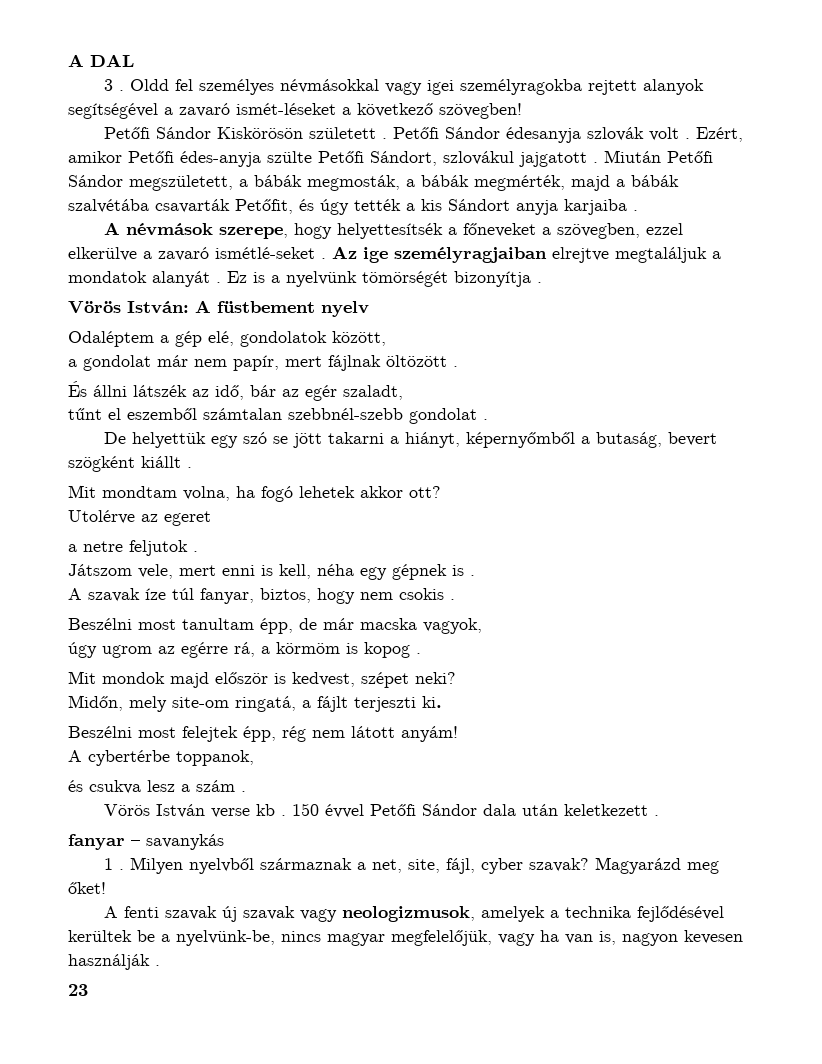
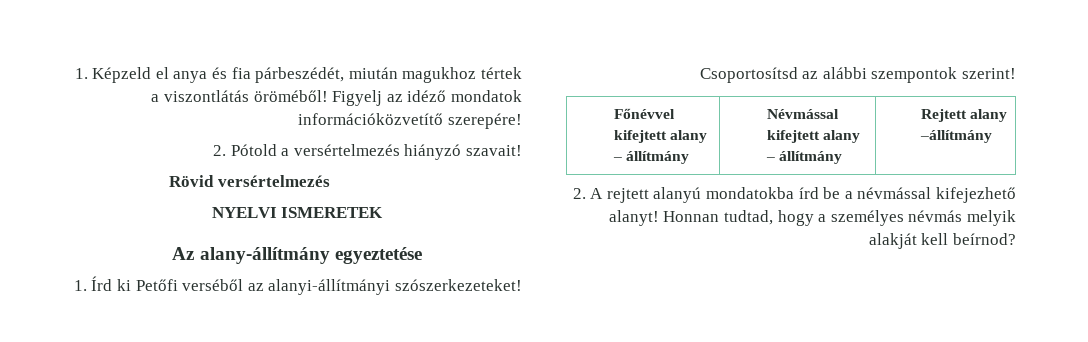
[68,54,134,67] [104,79,705,95] [68,103,522,119] [104,127,744,143] [68,150,713,167] [68,175,679,191] [68,199,638,215] [104,222,684,239] [68,246,721,263] [68,271,542,287] [68,300,369,317] [68,331,386,347] [68,355,458,371] [68,381,403,401] [68,408,488,424] [104,432,718,448] [68,456,192,472] [68,485,441,502] [68,510,211,526] [68,540,198,556] [68,564,475,580] [68,588,455,604] [68,618,482,634] [68,642,421,658] [68,671,456,688] [68,695,442,712] [68,726,458,742] [68,750,254,766] [68,780,246,794] [104,803,660,818] [68,834,224,850] [104,857,720,874] [68,882,106,894] [104,906,725,922] [68,930,743,946] [68,954,160,970] [68,984,88,996] A DAL // 3 . Oldd fel személyes névmásokkal vagy igei személyragokba rejtett alanyok segítségével a zavaró ismét-léseket a következő szövegben! // Petőfi Sándor Kiskörösön született . Petőfi Sándor édesanyja szlovák volt . Ezért, amikor Petőfi édes-anyja szülte Petőfi Sándort, szlovákul jajgatott . Miután Petőfi Sándor megszületett, a bábák megmosták, a bábák megmérték, majd a bábák szalvétába csavarták Petőfit, és úgy tették a kis Sándort anyja karjaiba . // A névmások szerepe, hogy helyettesítsék a főneveket a szövegben, ezzel elkerülve a zavaró ismétlé-seket . Az ige személyragjaiban elrejtve megtaláljuk a mondatok alanyát . Ez is a nyelvünk tömörségét bizonyítja . // Vörös István: A füstbement nyelv // Odaléptem a gép elé, gondolatok között, // a gondolat már nem papír, mert fájlnak öltözött . // És állni látszék az idő, bár az egér szaladt, // tűnt el eszemből számtalan szebbnél-szebb gondolat . // De helyettük egy szó se jött takarni a hiányt, képernyőmből a butaság, bevert szögként kiállt . // Mit mondtam volna, ha fogó lehetek akkor ott? // Utolérve az egeret // a netre feljutok . // Játszom vele, mert enni is kell, néha egy gépnek is . // A szavak íze túl fanyar, biztos, hogy nem csokis . // Beszélni most tanultam épp, de már macska vagyok, // úgy ugrom az egérre rá, a körmöm is kopog . // Mit mondok majd először is kedvest, szépet neki? // Midőn, mely site-om ringatá, a fájlt terjeszti ki. // Beszélni most felejtek épp, rég nem látott anyám! // A cybertérbe toppanok, // és csukva lesz a szám . // Vörös István verse kb . 150 évvel Petőfi Sándor dala után keletkezett . // fanyar – savanykás // 1 . Milyen nyelvből származnak a net, site, fájl, cyber szavak? Magyarázd meg őket! // A fenti szavak új szavak vagy neologizmusok, amelyek a technika fejlődésével kerültek be a nyelvünk-be, nincs magyar megfelelőjük, vagy ha van is, nagyon kevesen használják . // 23 -> [74,67,522,83] [151,90,522,106] [298,113,522,129] [213,144,522,160] [169,175,330,187] [211,207,384,218] [172,247,422,264] [73,276,522,295] [699,67,1016,83] [613,108,675,119] [613,130,707,143] [612,151,689,164] [766,109,839,119] [766,130,860,143] [765,151,842,164] [920,109,1007,122] [919,130,992,143] [572,187,1016,203] [608,210,1016,226] [868,233,1016,249] 1. Képzeld el anya és fia párbeszédét, miután magukhoz tértek a viszontlátás öröméből! Figyelj az idéző mondatok információközvetítő szerepére! // 2. Pótold a versértelmezés hiányzó szavait! // Rövid versértelmezés // NYELVI ISMERETEK // Az alany-állítmány egyeztetése // 1. Írd ki Petőfi verséből az alanyi-állítmányi szószerkezeteket! Csoportosítsd az alábbi szempontok szerint! // Főnévvel kifejtett alany – állítmány | Névmással kifejtett alany – állítmány | Rejtett alany –állítmány // 2. A rejtett alanyú mondatokba írd be a névmással kifejezhető alanyt! Honnan tudtad, hogy a személyes névmás melyik alakját kell beírnod?

